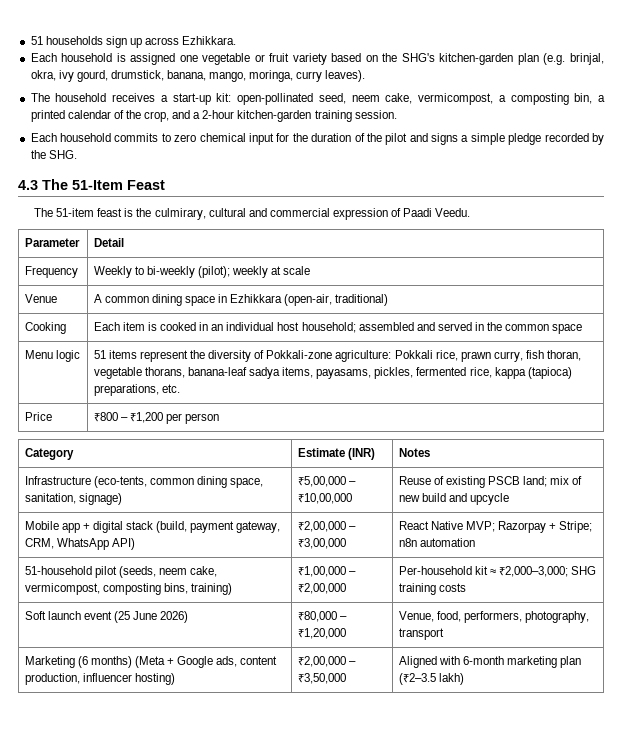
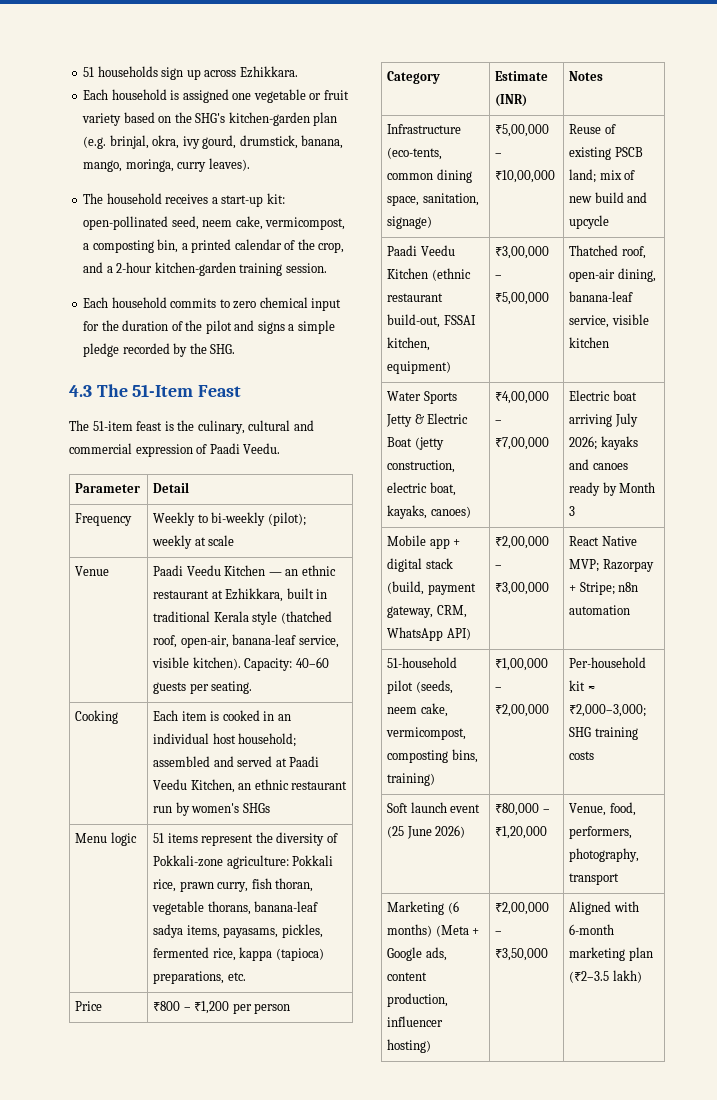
[154,208,206,220] culmirary, -> [197,420,245,434] culinary,
[93,294,389,306] A common dining space in Ezhikkara (open-air, traditional) -> [153,565,336,576] [153,588,328,602] [153,611,332,625] [153,634,339,648] [152,657,329,671] [153,681,253,694] Paadi Veedu Kitchen — an ethnic restaurant at Ezhikkara, built in traditional Kerala style (thatched roof, open-air, banana-leaf service, visible kitchen). Capacity: 40–60 guests per seating.
[474,322,583,334] in the common space -> [275,756,320,767] [153,779,348,793] [153,802,270,816] at Paadi Veedu Kitchen, an ethnic restaurant run by women's SHGs
(510, 499) none -> [387,245,455,256] [387,268,471,281] [387,293,444,302] [387,314,476,328] [387,337,431,351] [387,361,452,374] [495,246,550,259] [495,275,503,279] [495,292,550,305] [569,245,646,259] [569,268,656,282] [569,291,634,302] [569,314,649,328] [569,337,610,348] [387,391,457,404] [386,413,469,427] [387,437,444,450] [387,460,456,473] [387,482,456,496] [387,505,471,519] [495,391,550,404] [495,420,503,424] [495,437,550,450] [569,390,637,401] [569,413,638,427] [569,436,638,450] [569,459,628,470] [569,482,656,496] [569,506,576,516] // Paadi Veedu Kitchen (ethnic restaurant build-out, FSSAI kitchen, equipment) | ₹3,00,000 – ₹5,00,000 | Thatched roof, open-air dining, banana-leaf service, visible kitchen // Water Sports Jetty & Electric Boat (jetty construction, electric boat, kayaks, canoes) | ₹4,00,000 – ₹7,00,000 | Electric boat arriving July 2026; kayaks and canoes ready by Month 3

